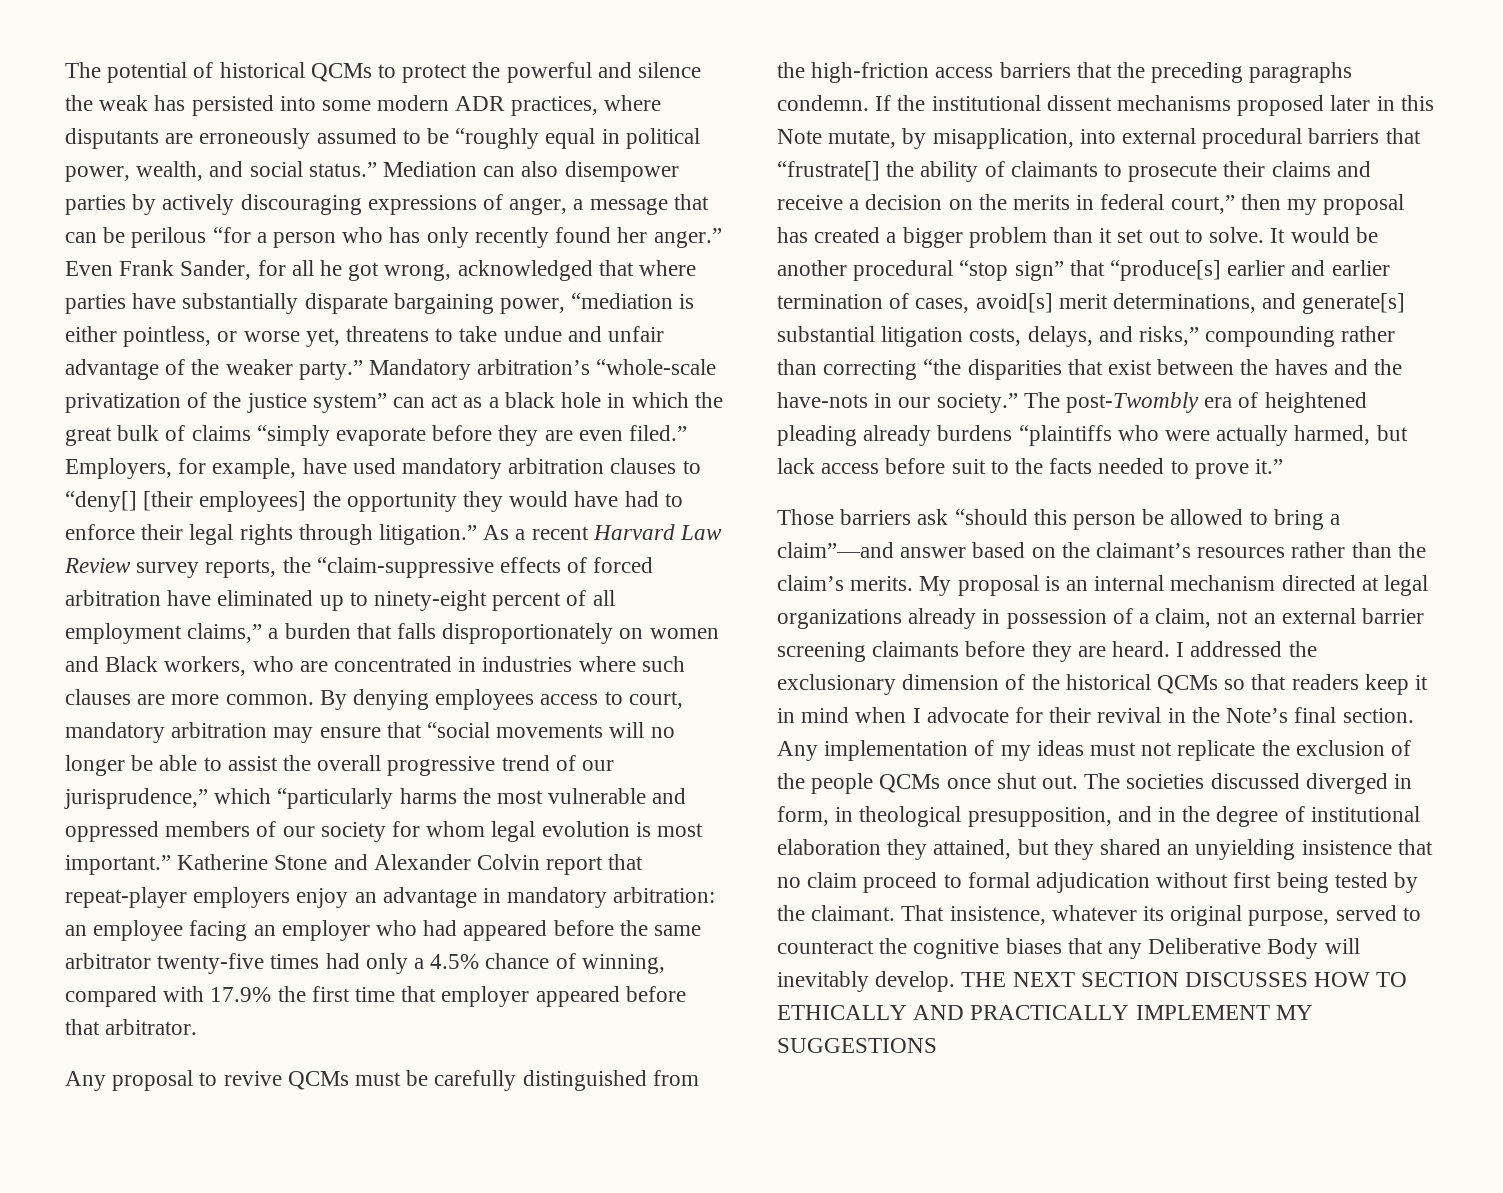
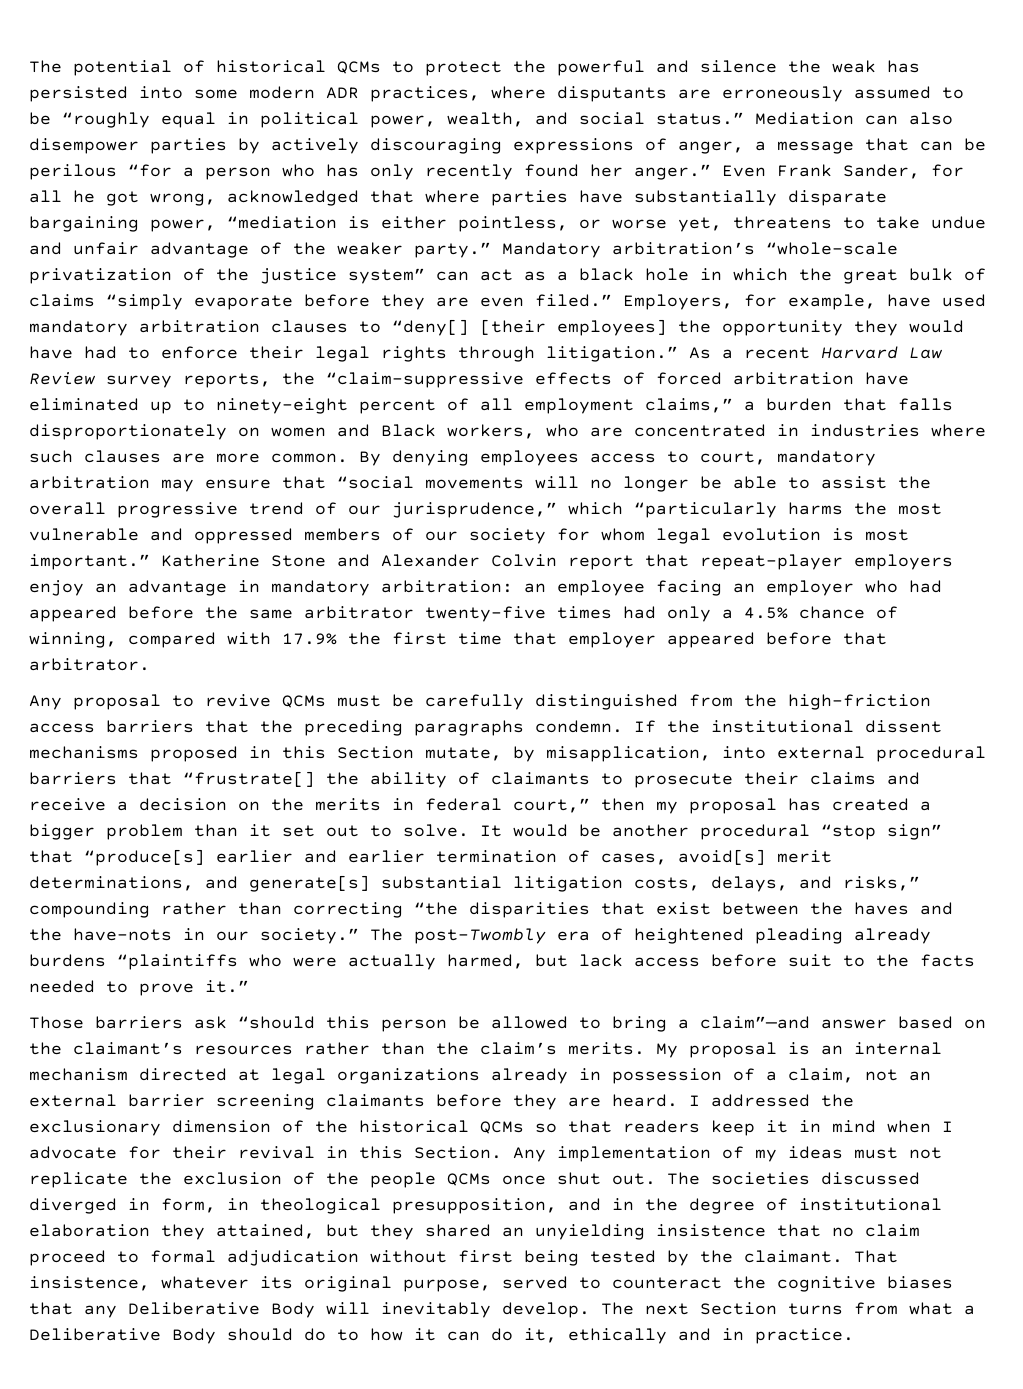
[1330,95,1434,111] [777,129,822,144] later in this Note -> [249,746,414,759] in this Section
[1191,707,1414,723] the Note’s final section. -> [359,1146,502,1159] this Section.
[961,972,1408,987] [777,1005,1313,1020] [777,1038,937,1053] THE NEXT SECTION DISCUSSES HOW TO ETHICALLY AND PRACTICALLY IMPLEMENT MY SUGGESTIONS -> [601,1302,975,1315] [29,1328,854,1344] The next Section turns from what a Deliberative Body should do to how it can do it, ethically and in practice.

